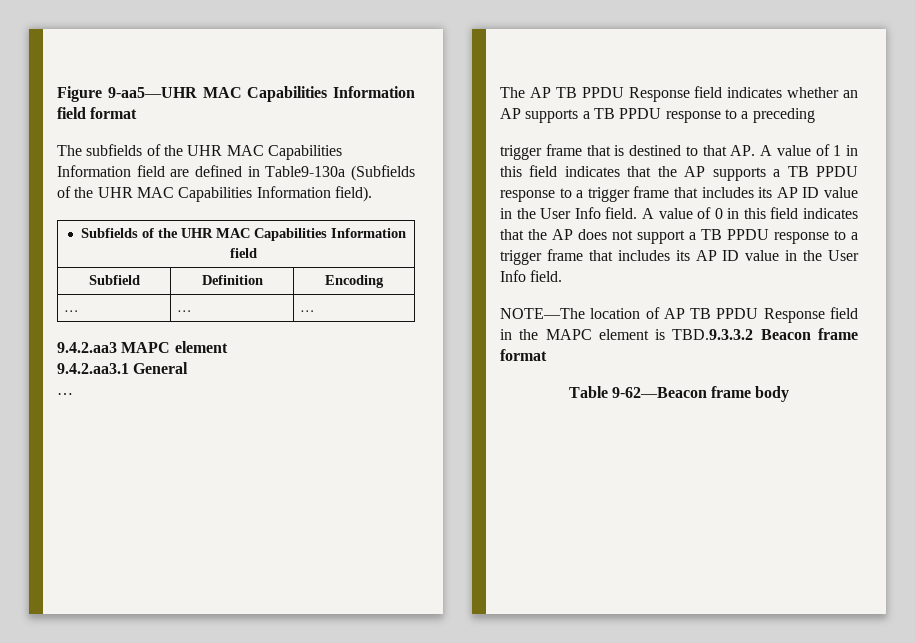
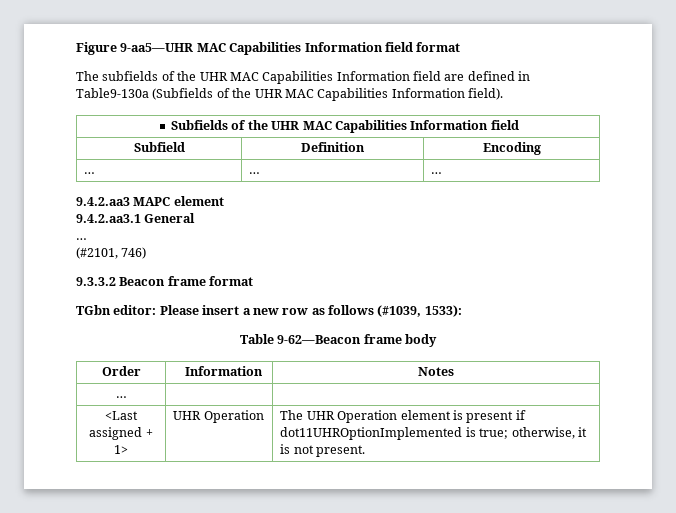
[500,86,858,102] [500,108,815,123] [500,144,858,160] [500,165,858,181] [500,186,858,202] [500,207,858,219] [500,229,858,244] [500,249,859,265] [500,270,563,282] [500,307,858,323] [500,328,858,340] [500,349,547,361] [568,386,790,402] The AP TB PPDU Response field indicates whether an AP supports a TB PPDU response to a preceding // trigger frame that is destined to that AP. A value of 1 in this field indicates that the AP supports a TB PPDU response to a trigger frame that includes its AP ID value in the User Info field. A value of 0 in this field indicates that the AP does not support a TB PPDU response to a trigger frame that includes its AP ID value in the User Info field. // NOTE—The location of AP TB PPDU Response field in the MAPC element is TBD.9.3.3.2 Beacon frame format // Table 9-62—Beacon frame body -> [76,247,147,259] [76,276,254,286] [76,305,462,317] [239,334,438,347] [101,366,141,376] [184,366,263,376] [418,367,455,376] [115,396,127,398] [105,411,138,420] [89,427,153,440] [114,445,128,454] [173,410,264,423] [280,410,526,423] [280,427,587,440] [280,444,366,457] (#2101, 746) // 9.3.3.2 Beacon frame format // TGbn editor: Please insert a new row as follows (#1039, 1533): // Table 9-62—Beacon frame body // Order | Information | Notes // … | | // <Last assigned + 1> | UHR Operation | The UHR Operation element is present if dot11UHROptionImplemented is true; otherwise, it is not present.

